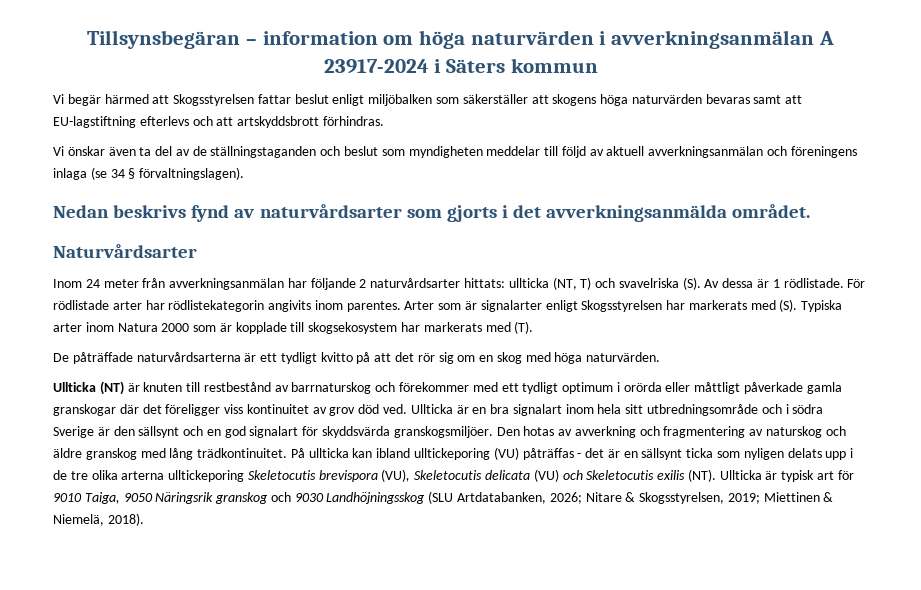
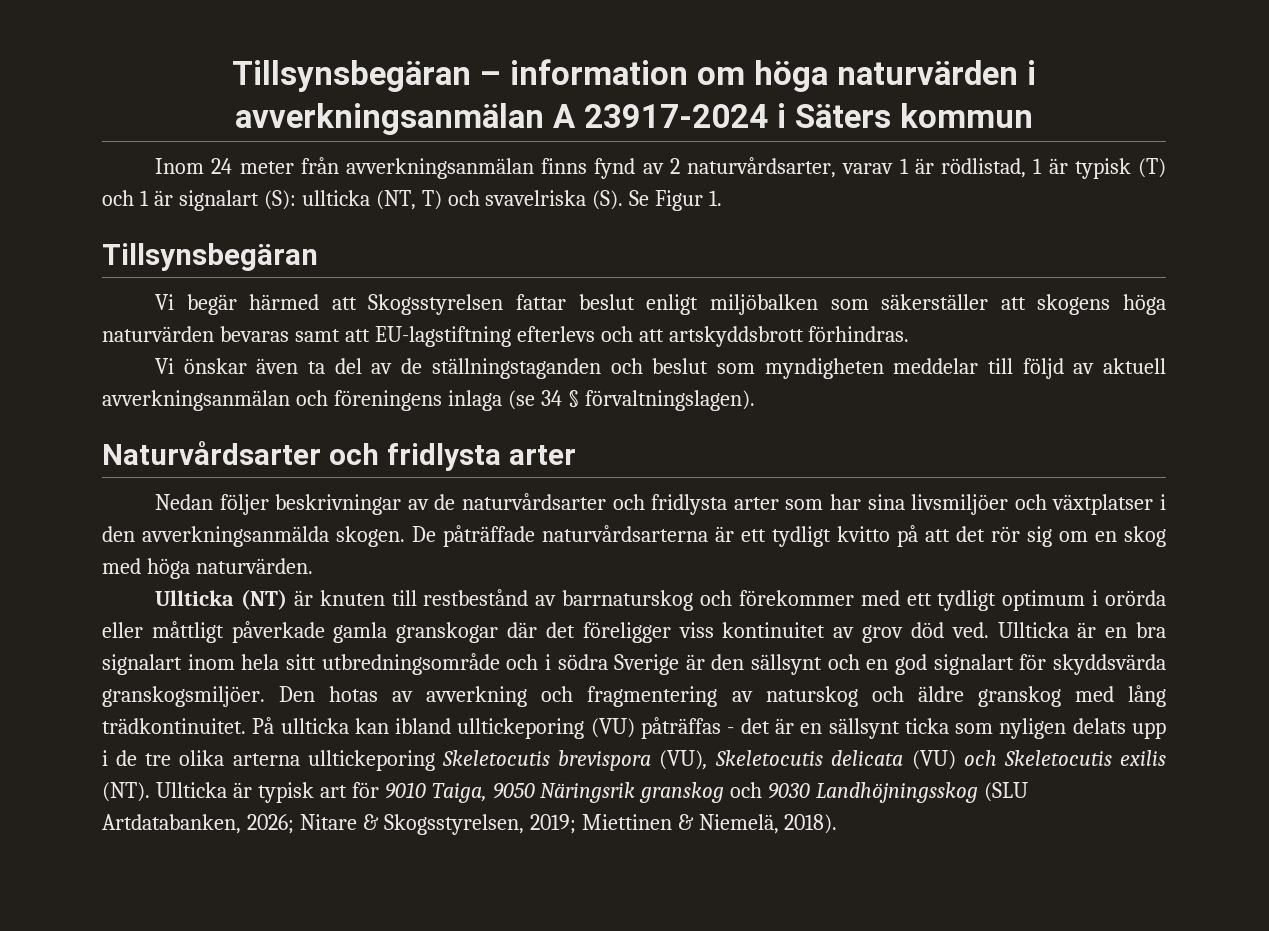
(598, 65) none -> [155,157,1166,179] [102,190,723,211] [102,243,318,271] // Inom 24 meter från avverkningsanmälan finns fynd av 2 naturvårdsarter, varav 1 är rödlistad, 1 är typisk (T) och 1 är signalart (S): ullticka (NT, T) och svavelriska (S). Se Figur 1. // Tillsynsbegäran
[53,204,811,222] [53,244,197,258] [53,277,866,290] [53,299,843,312] [53,321,534,334] Nedan beskrivs fynd av naturvårdsarter som gjorts i det avverkningsanmälda området. // Naturvårdsarter // Inom 24 meter från avverkningsanmälan har följande 2 naturvårdsarter hittats: ullticka (NT, T) och svavelriska (S). Av dessa är 1 rödlistade. För rödlistade arter har rödlistekategorin angivits inom parentes. Arter som är signalarter enligt Skogsstyrelsen har markerats med (S). Typiska arter inom Natura 2000 som är kopplade till skogsekosystem har markerats med (T). // -> [102,441,576,471] [155,493,1167,515] [102,526,405,547] Naturvårdsarter och fridlysta arter // Nedan följer beskrivningar av de naturvårdsarter och fridlysta arter som har sina livsmiljöer och växtplatser i den avverkningsanmälda skogen.

